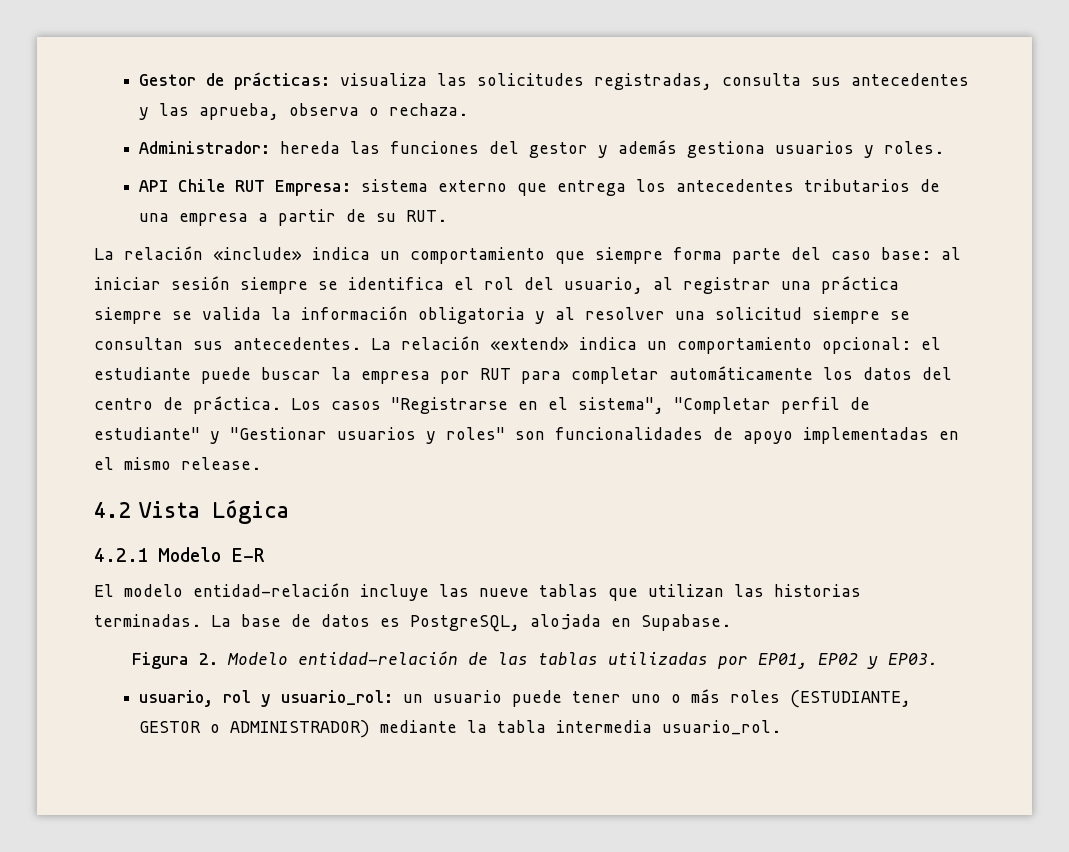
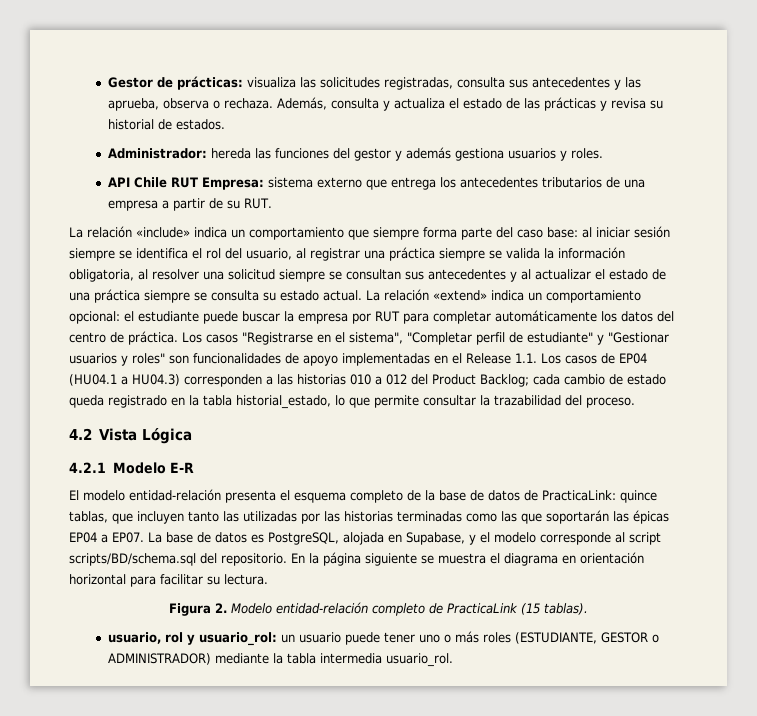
(469, 109) none -> [276,97,663,111] [107,119,225,130] Además, consulta y actualiza el estado de las prácticas y revisa su historial de estados.
[418,307,545,324] obligatoria y -> [69,269,134,282] obligatoria,
[233,337,361,350] antecedentes. -> [428,269,666,282] [69,289,362,303] antecedentes y al actualizar el estado de una práctica siempre se consulta su estado actual.
[124,457,261,470] mismo release. -> [466,353,647,364] [69,374,666,387] [69,395,635,409] Release 1.1. Los casos de EP04 (HU04.1 a HU04.3) corresponden a las historias 010 a 012 del Product Backlog; cada cambio de estado queda registrado en la tabla historial_estado, lo que permite consultar la trazabilidad del proceso.
[360,584,861,601] [94,614,201,627] incluye las nueve tablas que utilizan las historias terminadas. -> [225,490,657,503] [69,510,669,524] [69,532,144,543] presenta el esquema completo de la base de datos de PracticaLink: quince tablas, que incluyen tanto las utilizadas por las historias terminadas como las que soportarán las épicas EP04 a EP07.
[641,614,731,631] [131,651,938,669] Supabase. // Figura 2. Modelo entidad-relación de las tablas utilizadas por EP01, EP02 y EP03. -> [406,532,661,545] [69,552,644,566] [69,574,268,587] [169,602,588,616] Supabase, y el modelo corresponde al script scripts/BD/schema.sql del repositorio. En la página siguiente se muestra el diagrama en orientación horizontal para facilitar su lectura. // Figura 2. Modelo entidad-relación completo de PracticaLink (15 tablas).

